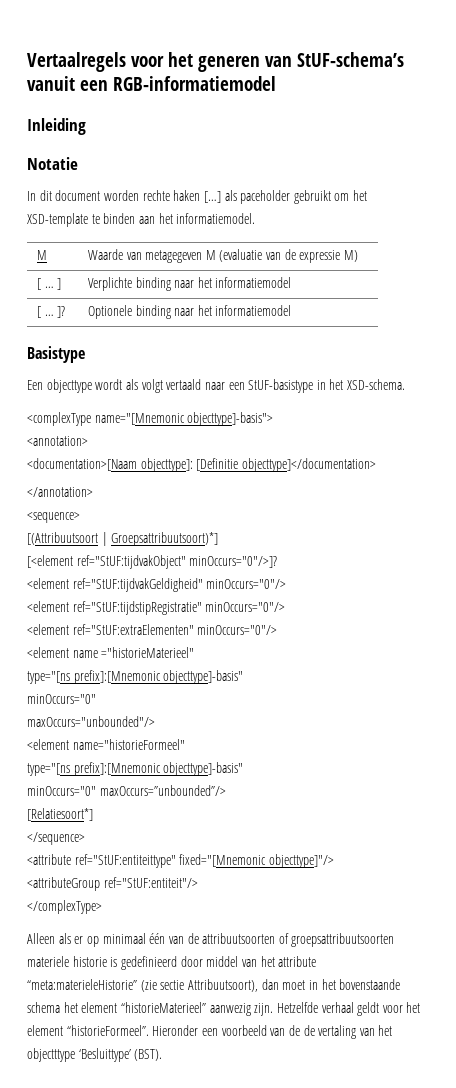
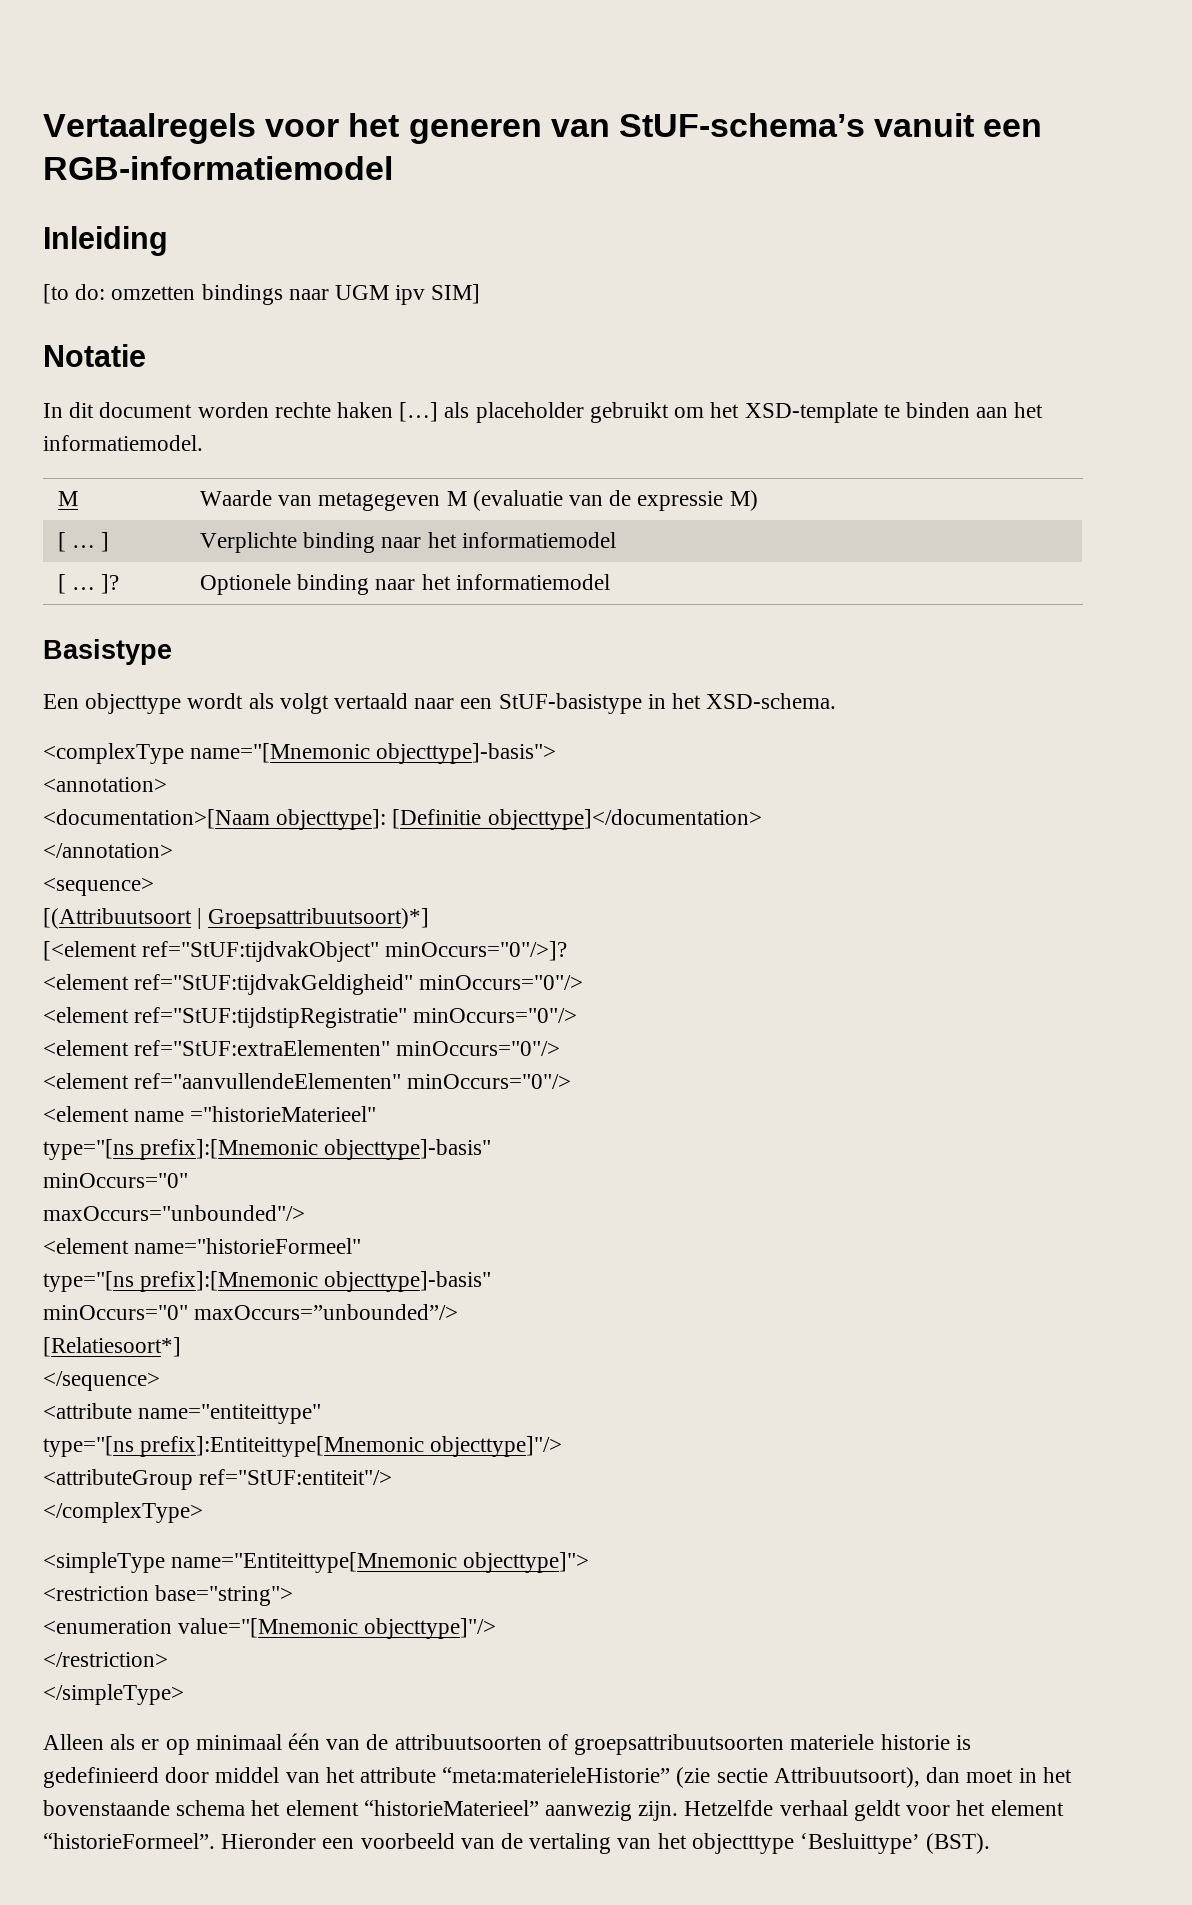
(86, 126) none -> [43,284,481,305] // [to do: omzetten bindings naar UGM ipv SIM]
[240,190,291,204] paceholder -> [475,402,584,423] placeholder
(278, 630) none -> [43,1073,572,1089] // <element ref="aanvullendeElementen" minOccurs="0"/>
[74,854,267,868] ref="StUF:entiteittype" fixed="[Mnemonic -> [138,1404,322,1424] [43,1436,425,1457] name="entiteittype" // type="[ns prefix]:Entiteittype[Mnemonic
(102, 907) none -> [43,1552,590,1573] [43,1585,294,1606] [43,1618,497,1639] [43,1652,168,1667] [43,1684,184,1705] // <simpleType name="Entiteittype[Mnemonic objecttype]"> // <restriction base="string"> // <enumeration value="[Mnemonic objecttype]"/> // </restriction> // </simpleType>
[303,1025,315,1036] de -> (524, 1841) none

